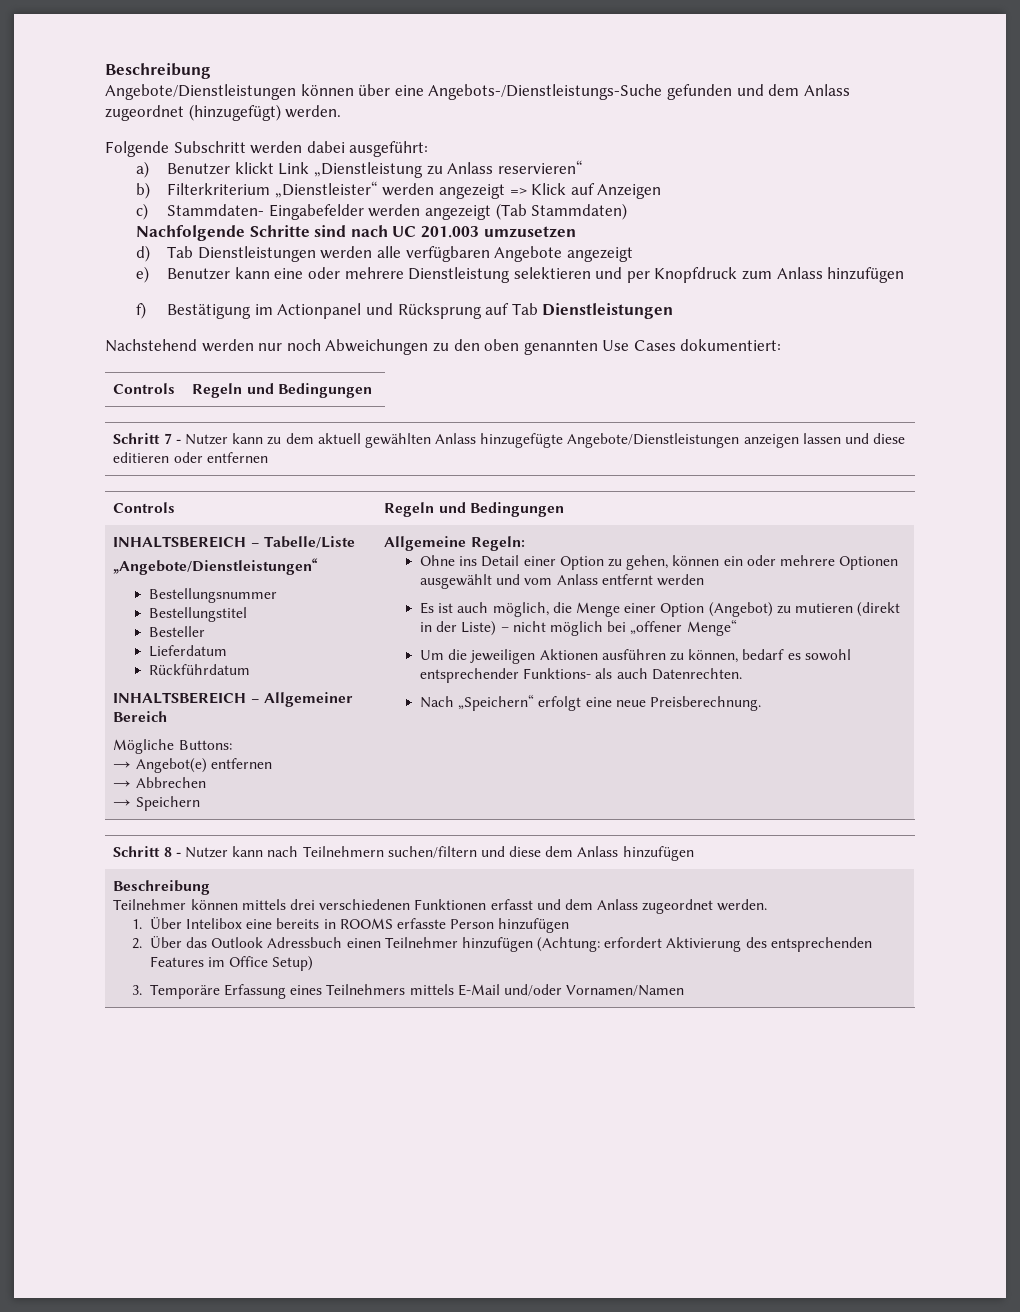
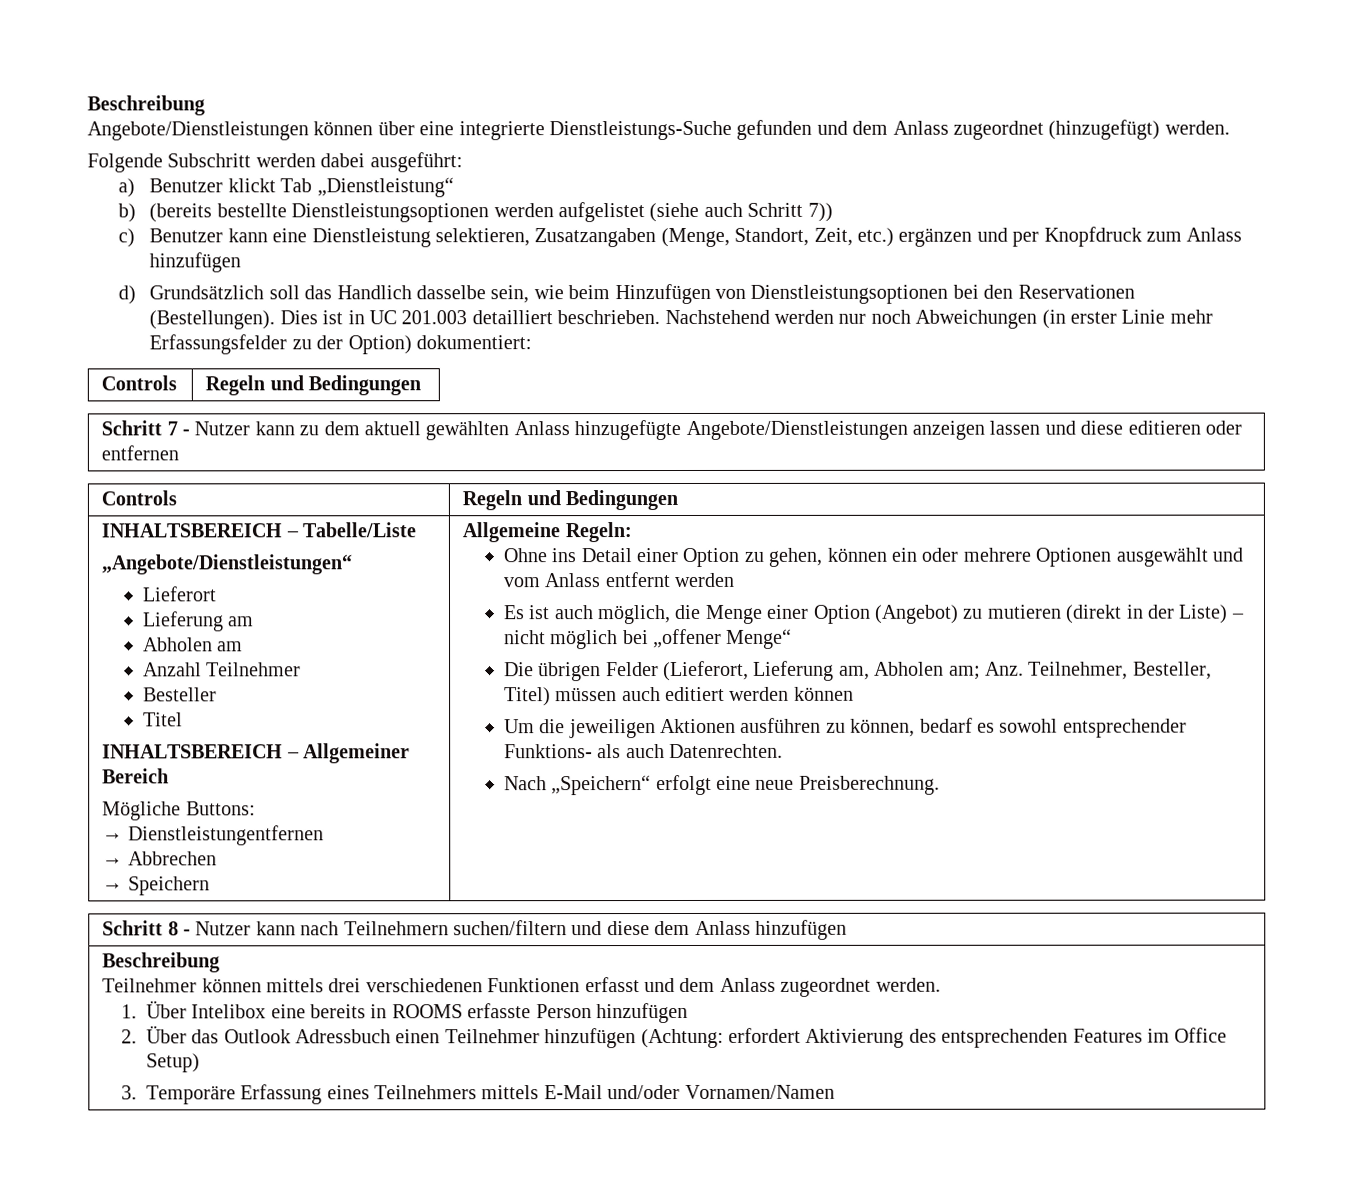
[428,84,663,100] Angebots-/Dienstleistungs-Suche -> [458,120,732,141] integrierte Dienstleistungs-Suche
[278,160,583,178] [136,181,662,199] [136,203,628,220] [136,225,576,241] [136,245,633,262] [136,266,591,283] Link „Dienstleistung zu Anlass reservieren“ // b) Filterkriterium „Dienstleister“ werden angezeigt => Klick auf Anzeigen // c) Stammdaten- Eingabefelder werden angezeigt (Tab Stammdaten) // Nachfolgende Schritte sind nach UC 201.003 umzusetzen // d) Tab Dienstleistungen werden alle verfügbaren Angebote angezeigt // e) Benutzer kann eine oder mehrere Dienstleistung selektieren -> [280,177,454,198] [118,202,833,223] [118,227,973,248] Tab „Dienstleistung“ // b) (bereits bestellte Dienstleistungsoptionen werden aufgelistet (siehe auch Schritt 7)) // c) Benutzer kann eine Dienstleistung selektieren, Zusatzangaben (Menge, Standort, Zeit, etc.) ergänzen
[136,302,674,319] f) Bestätigung im Actionpanel und Rücksprung auf Tab Dienstleistungen // -> [118,283,1135,305] [149,310,661,330] d) Grundsätzlich soll das Handlich dasselbe sein, wie beim Hinzufügen von Dienstleistungsoptionen bei den Reservationen (Bestellungen). Dies ist in UC 201.003 detailliert beschrieben.
[432,339,676,355] zu den oben genannten Use Cases -> [1041,309,1213,329] [149,334,412,355] (in erster Linie mehr Erfassungsfelder zu der Option)
[149,588,278,603] [149,607,248,622] Bestellungsnummer // Bestellungstitel -> [141,586,217,602] [142,611,255,632] [142,637,244,652] [142,662,302,677] Lieferort // Lieferung am // Abholen am // Anzahl Teilnehmer
[149,645,228,657] [149,664,251,675] Lieferdatum // Rückführdatum -> [142,712,183,727] Titel
[135,758,272,773] Angebot(e) entfernen -> [127,825,324,846] Dienstleistungentfernen
(737, 627) none -> [503,660,1212,682] [503,686,854,707] // Die übrigen Felder (Lieferort, Lieferung am, Abholen am; Anz. Teilnehmer, Besteller, Titel) müssen auch editiert werden können

